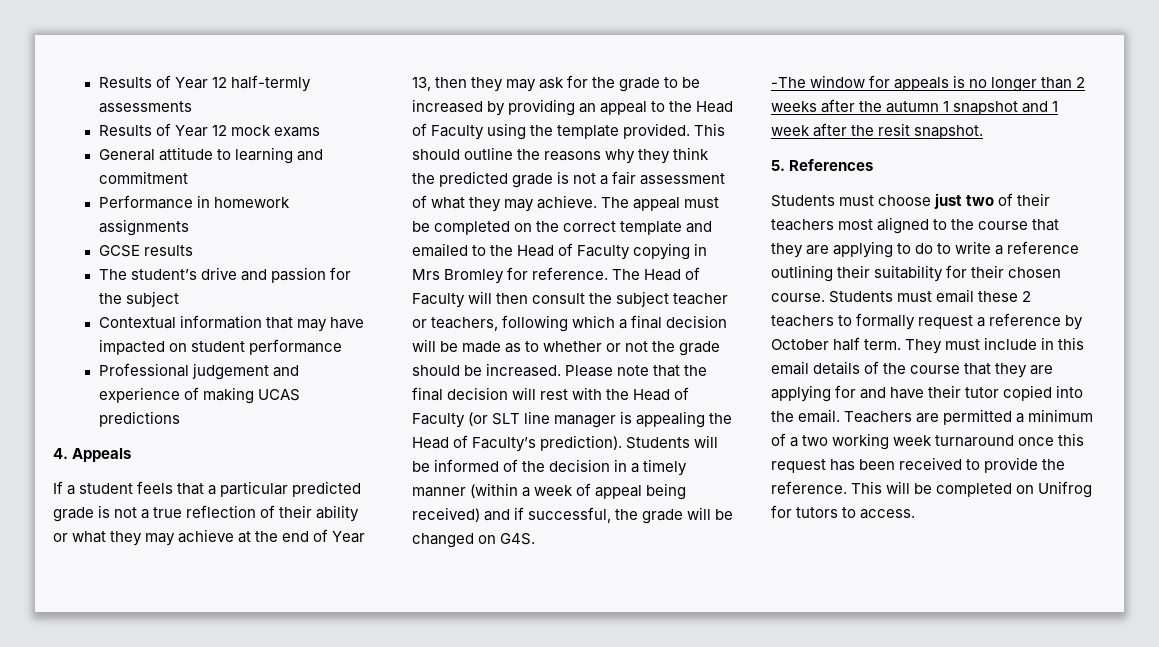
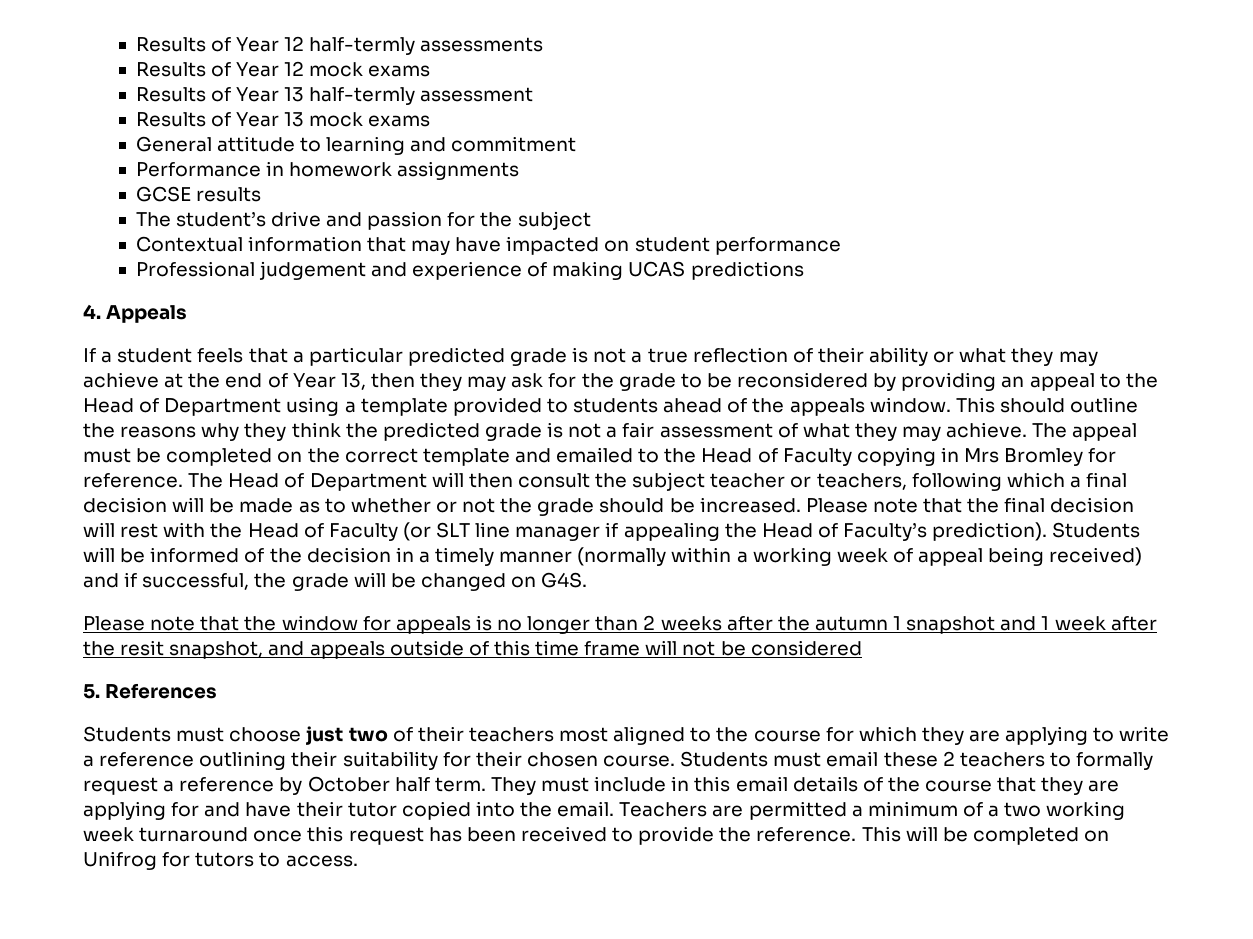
(321, 132) none -> [135,87,534,105] [135,112,431,127] // Results of Year 13 half-termly assessment // Results of Year 13 mock exams
[412,99,483,113] increased -> [737,372,869,388] reconsidered
[431,123,691,140] Faculty using the template provided. -> [164,397,951,416] Department using a template provided to students ahead of the appeals window.
[412,293,465,308] Faculty -> [309,473,427,491] Department
[620,411,633,424] is -> [605,522,619,537] if
[470,483,531,498] (within a -> [577,547,832,566] (normally within a working
[771,77,806,88] -The -> [83,616,277,631] Please note that the
[914,125,984,139] snapshot. -> [169,640,862,659] snapshot, and appeals outside of this time frame will not be considered
[1032,219,1060,231] that -> [825,726,917,742] for which
[915,243,952,254] do to -> (1115, 734) none

